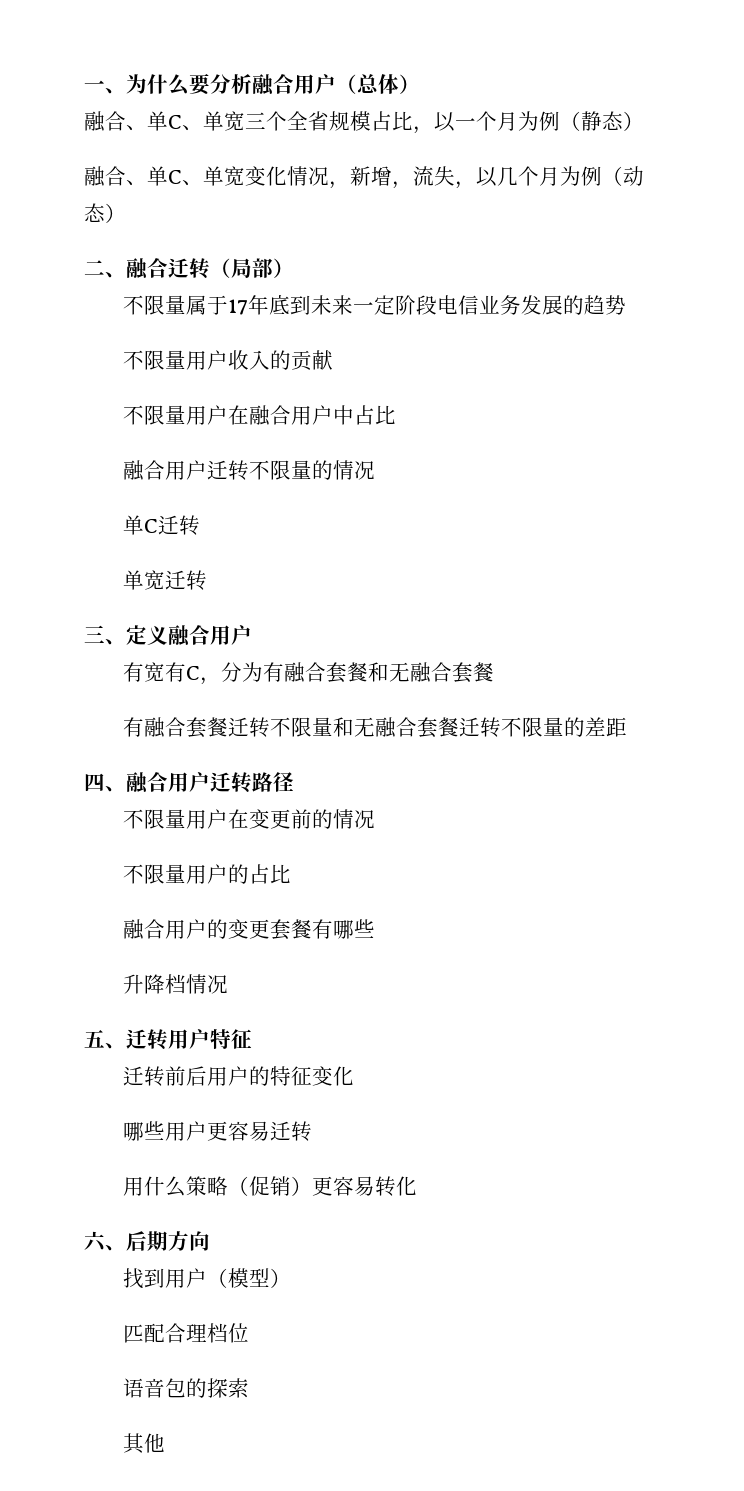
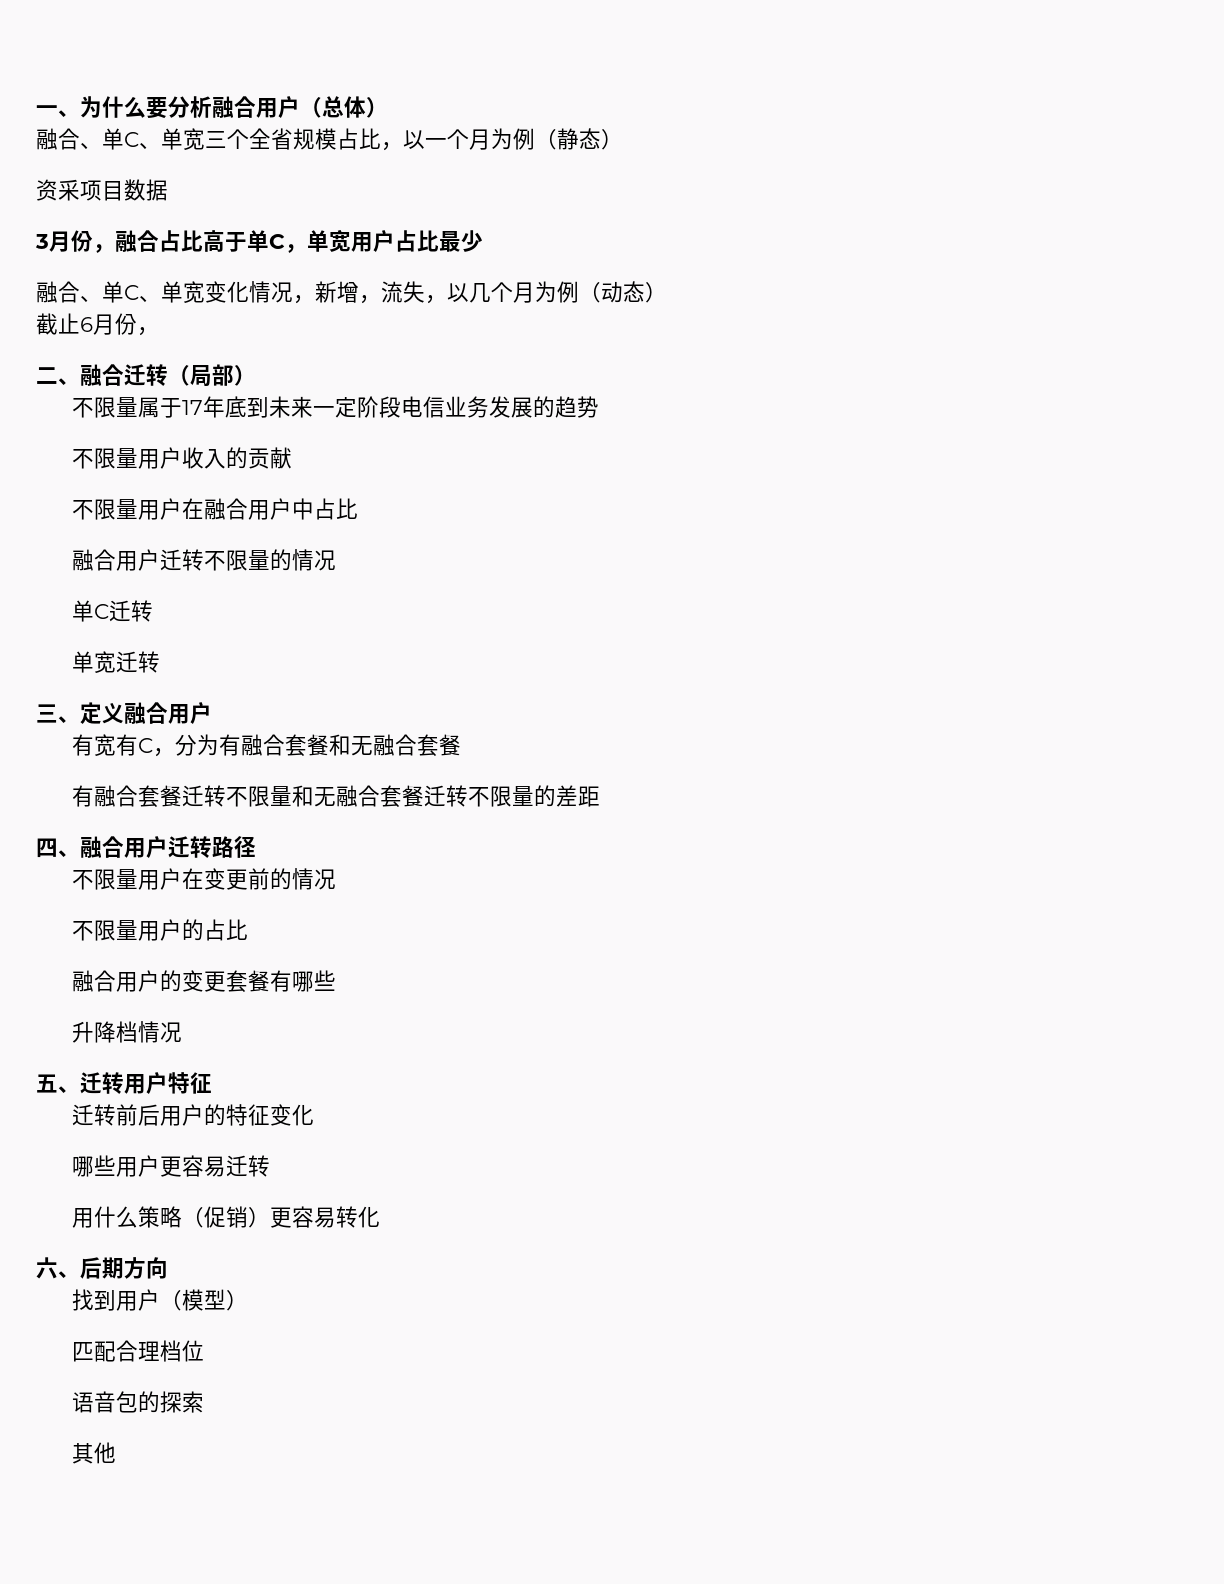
(644, 121) none -> [36,179,168,201] [35,229,483,253] // 资采项目数据 // 3月份，融合占比高于单C，单宽用户占比最少
(126, 213) none -> [36,313,159,336] // 截止6月份，

